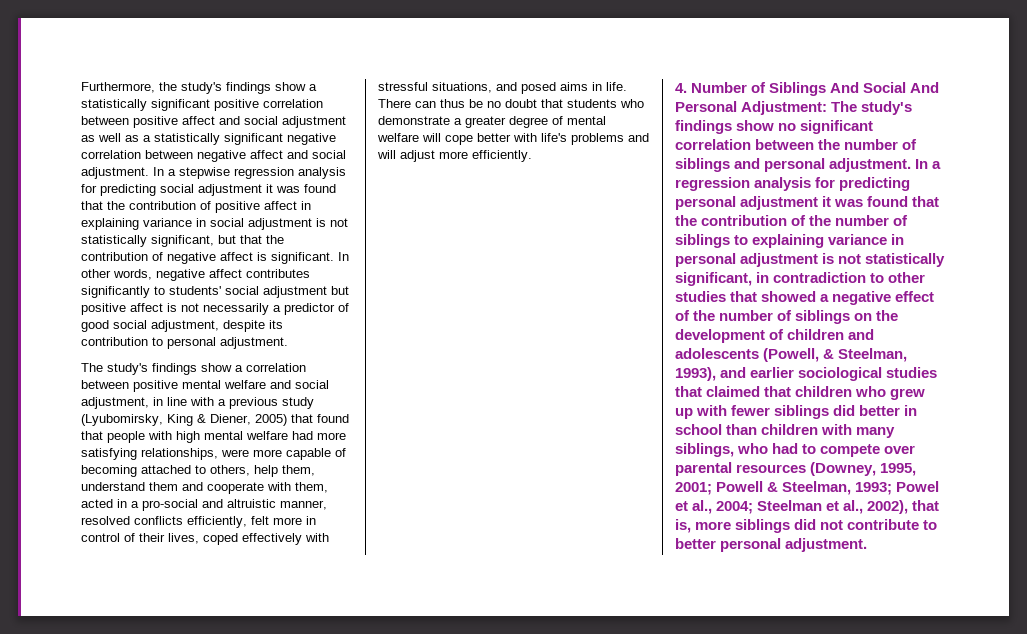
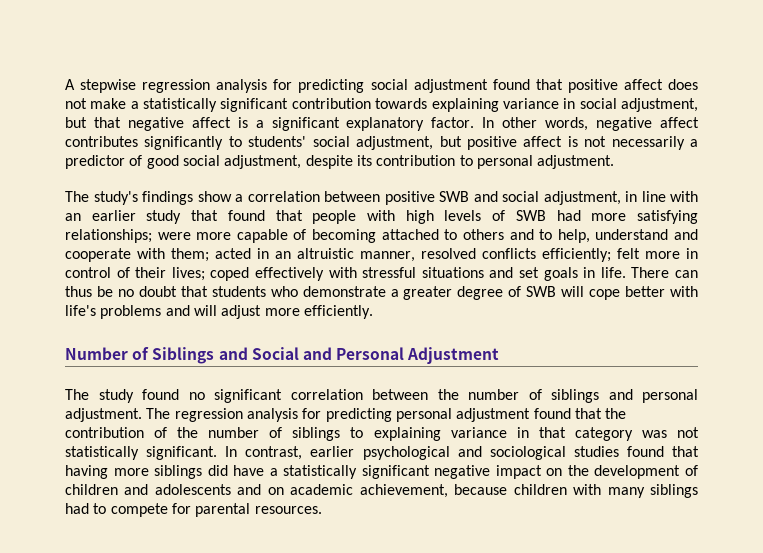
[81,82,317,94] [81,99,323,111] [81,116,346,128] [81,133,336,145] [81,150,346,162] [81,167,176,179] Furthermore, the study's findings show a statistically significant positive correlation between positive affect and social adjustment as well as a statistically significant negative correlation between negative affect and social adjustment. In a -> [65,79,75,90] A
[266,184,336,193] [81,201,311,213] [81,218,348,230] [81,235,284,247] [81,252,334,264] it was found that the contribution of positive affect in explaining variance in social adjustment is not statistically significant, but that the contribution of negative affect is significant. -> [492,79,698,93] [65,98,699,112] [65,117,475,131] found that positive affect does not make a statistically significant contribution towards explaining variance in social adjustment, but that negative affect is a significant explanatory factor.
[263,286,327,298] adjustment -> [356,136,434,150] adjustment,
[182,380,266,389] mental welfare -> [439,191,469,202] SWB
[218,397,314,409] [81,414,287,426] a previous study (Lyubomirsky, King & Diener, 2005) -> [65,210,182,224] an earlier study
[204,431,288,440] mental welfare -> [444,210,546,221] levels of SWB
[141,448,218,460] relationships, -> [65,229,152,243] relationships;
[210,465,315,477] [81,482,178,491] others, help them, understand them -> [462,229,669,243] others and to help, understand
[295,482,328,493] them, -> [171,248,209,262] them;
[131,499,223,511] a pro-social and -> [275,251,291,259] an
[187,516,247,528] efficiently, -> [542,248,611,262] efficiently;
[168,533,199,544] lives, -> [171,267,205,281] lives;
[432,82,588,94] situations, and posed aims -> [421,267,578,281] situations and set goals
[567,116,606,125] [377,133,419,142] mental welfare -> [526,286,557,297] SWB
[675,83,687,93] 4. -> (373, 312) none
[830,82,940,93] [675,101,913,115] [675,120,775,134] And Social And Personal Adjustment: The study's findings show -> [218,347,500,364] [65,389,179,403] and Social and Personal Adjustment // The study found
[915,159,942,169] In a -> [146,408,171,419] The
[822,196,864,207] it was -> (531, 415) none
[675,253,946,267] [675,272,926,286] [675,291,935,305] [675,310,851,324] personal adjustment is not statistically significant, in contradiction to other studies that showed a negative effect of the number of siblings -> [538,427,700,441] [65,446,700,460] [65,465,542,479] that category was not statistically significant. In contrast, earlier psychological and sociological studies found that having more siblings did have a statistically significant negative impact
[763,348,908,362] [675,367,938,381] [675,386,926,400] [675,405,918,419] [675,424,758,435] (Powell, & Steelman, 1993), and earlier sociological studies that claimed that children who grew up with fewer siblings did better in school than -> [237,484,508,498] and on academic achievement, because
[675,443,769,457] siblings, who -> [650,484,698,498] siblings
[884,445,916,454] [675,462,917,476] [675,481,940,495] [675,500,940,514] [675,519,938,533] [675,538,868,552] over parental resources (Downey, 1995, 2001; Powell & Steelman, 1993; Powel et al., 2004; Steelman et al., 2002), that is, more siblings did not contribute to better personal adjustment. -> [171,503,322,517] for parental resources.

